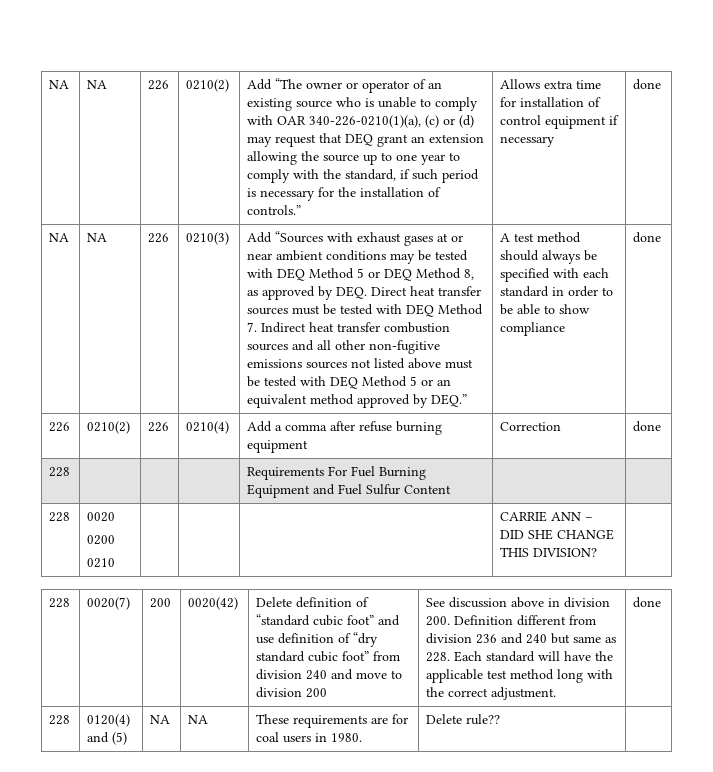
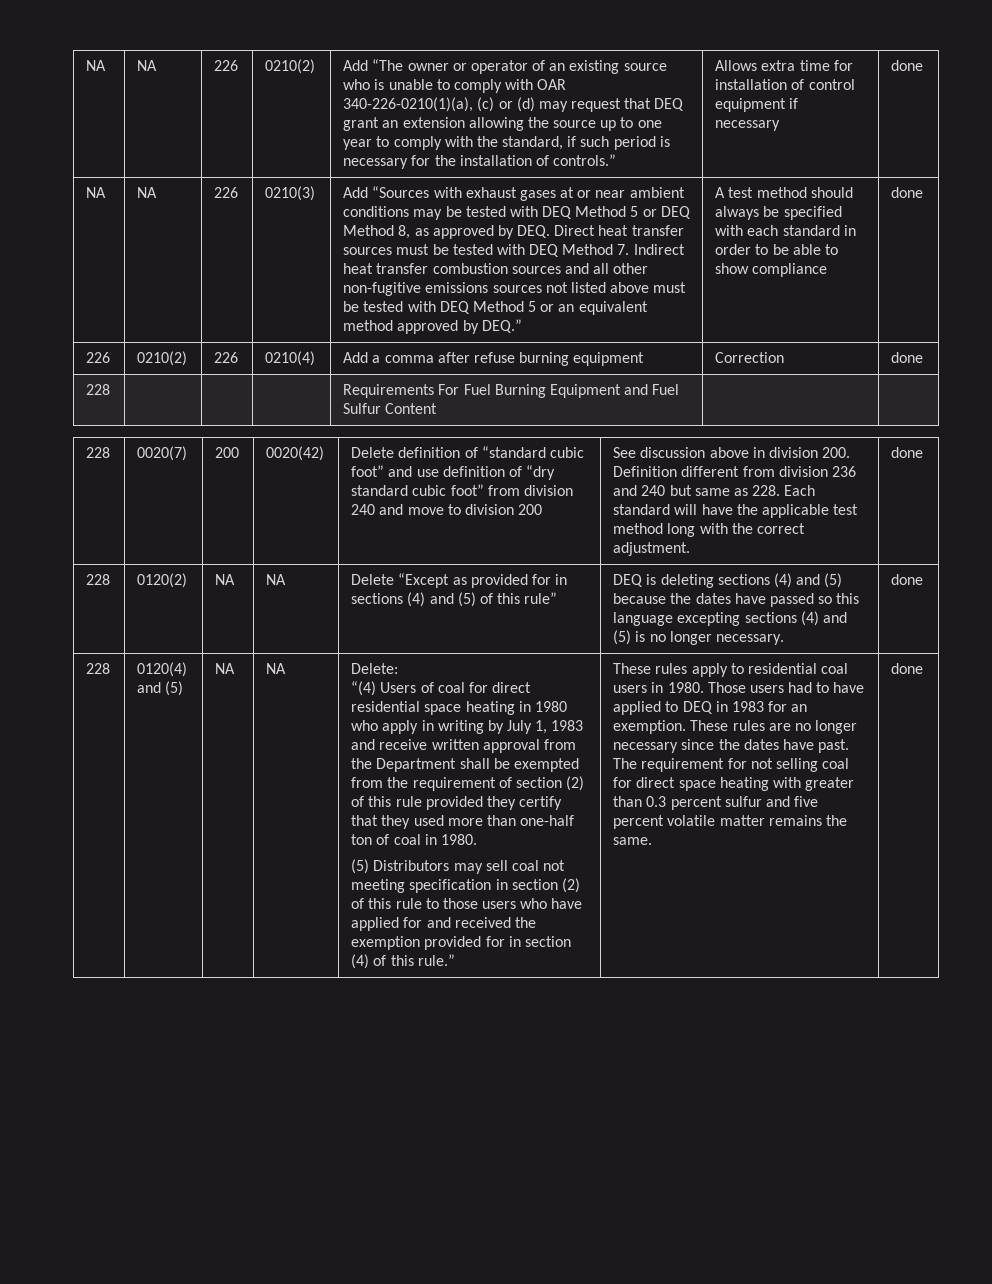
[49,512,71,522] [87,512,116,522] [87,535,116,545] [87,558,116,568] [500,511,594,522] [500,529,615,540] [500,547,598,557] // 228 | 0020 // 0200 // 0210 | | | | CARRIE ANN – DID SHE CHANGE THIS DIVISION? | -> (438, 408) none
(662, 602) none -> [86,574,111,585] [137,573,188,588] [215,574,236,585] [266,574,287,585] [351,573,568,588] [351,592,558,607] [613,573,843,588] [613,593,860,607] [613,611,847,626] [613,630,784,645] [891,574,924,585] // 228 | 0120(2) | NA | NA | Delete “Except as provided for in sections (4) and (5) of this rule” | DEQ is deleting sections (4) and (5) because the dates have passed so this language excepting sections (4) and (5) is no longer necessary. | done
[256,714,409,728] [256,732,363,743] [426,714,501,725] These requirements are for coal users in 1980. | Delete rule?? | -> [351,663,399,674] [351,681,532,696] [351,701,567,715] [351,720,584,734] [351,739,576,753] [351,758,579,772] [351,776,585,791] [351,796,563,810] [351,815,575,829] [351,834,477,845] [351,859,566,874] [351,878,580,893] [351,898,583,909] [351,917,536,931] [351,936,571,950] [351,954,455,969] [613,663,849,677] [613,682,865,693] [613,701,808,715] [613,720,858,734] [613,739,850,753] [613,758,850,772] [613,777,855,791] [613,796,819,810] [613,815,847,829] [613,837,653,845] [891,663,924,674] Delete: // “(4) Users of coal for direct residential space heating in 1980 who apply in writing by July 1, 1983 and receive written approval from the Department shall be exempted from the requirement of section (2) of this rule provided they certify that they used more than one-half ton of coal in 1980. // (5) Distributors may sell coal not meeting specification in section (2) of this rule to those users who have applied for and received the exemption provided for in section (4) of this rule.” | These rules apply to residential coal users in 1980. Those users had to have applied to DEQ in 1983 for an exemption. These rules are no longer necessary since the dates have past. The requirement for not selling coal for direct space heating with greater than 0.3 percent sulfur and five percent volatile matter remains the same. | done

